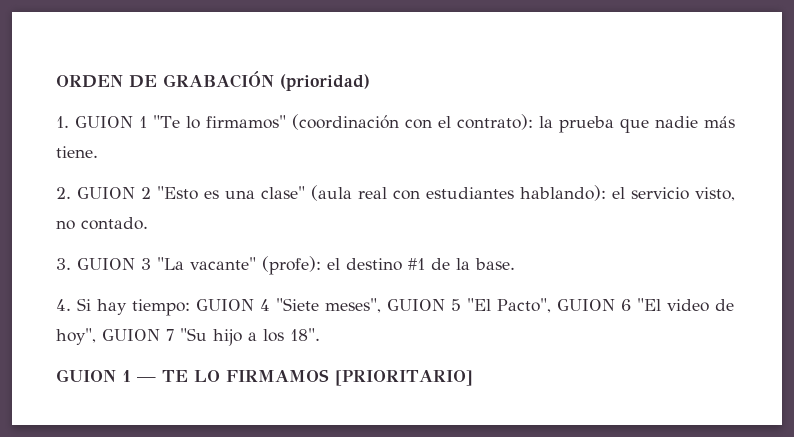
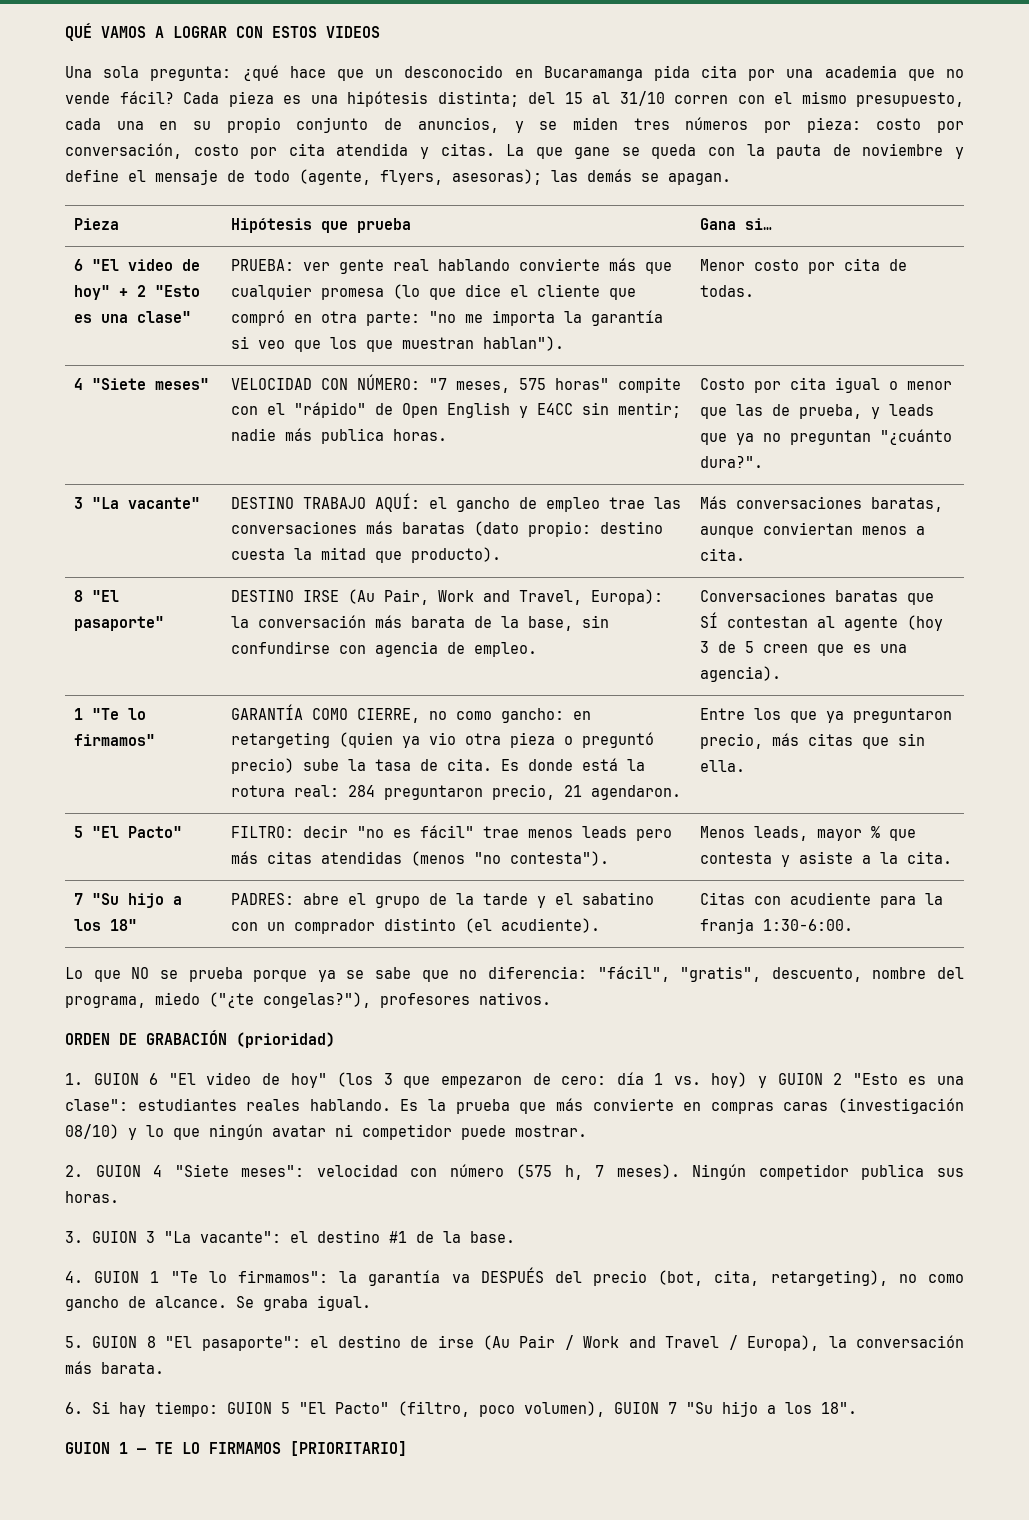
(56, 81) none -> [65,23,380,41] [65,65,964,81] [65,91,964,107] [65,117,964,133] [65,143,965,159] [65,169,731,185] [73,218,119,230] [230,218,411,233] [699,218,772,230] [73,259,200,271] [73,285,200,300] [73,311,191,323] [230,258,672,274] [230,284,636,300] [230,310,663,326] [230,336,564,352] [699,258,907,274] [699,285,754,297] [73,378,209,390] [230,374,681,393] [230,402,681,418] [230,428,447,444] [699,377,952,393] [699,404,934,419] [699,429,952,445] [699,456,763,468] [73,497,200,509] [230,493,681,512] [230,521,663,537] [230,547,501,563] [699,496,943,512] [699,522,925,538] [699,548,745,561] [73,590,119,602] [73,616,164,631] [230,589,663,605] [230,615,609,631] [230,641,537,657] [699,589,934,605] [699,612,943,631] [699,641,907,656] [699,666,781,682] [73,708,146,720] [73,734,155,746] [230,704,591,723] [230,732,654,748] [230,758,645,774] [230,784,681,800] [699,708,952,723] [699,733,925,749] [699,760,745,772] [73,826,182,838] [230,825,672,841] [230,851,609,866] [699,826,916,841] [699,851,952,867] [73,893,182,908] [73,919,137,931] [230,892,654,908] [230,918,600,934] [699,892,943,908] [699,918,853,934] [65,966,964,982] [65,992,551,1008] QUÉ VAMOS A LOGRAR CON ESTOS VIDEOS // Una sola pregunta: ¿qué hace que un desconocido en Bucaramanga pida cita por una academia que no vende fácil? Cada pieza es una hipótesis distinta; del 15 al 31/10 corren con el mismo presupuesto, cada una en su propio conjunto de anuncios, y se miden tres números por pieza: costo por conversación, costo por cita atendida y citas. La que gane se queda con la pauta de noviembre y define el mensaje de todo (agente, flyers, asesoras); las demás se apagan. // Pieza | Hipótesis que prueba | Gana si… // 6 "El video de hoy" + 2 "Esto es una clase" | PRUEBA: ver gente real hablando convierte más que cualquier promesa (lo que dice el cliente que compró en otra parte: "no me importa la garantía si veo que los que muestran hablan"). | Menor costo por cita de todas. // 4 "Siete meses" | VELOCIDAD CON NÚMERO: "7 meses, 575 horas" compite con el "rápido" de Open English y E4CC sin mentir; nadie más publica horas. | Costo por cita igual o menor que las de prueba, y leads que ya no preguntan "¿cuánto dura?". // 3 "La vacante" | DESTINO TRABAJO AQUÍ: el gancho de empleo trae las conversaciones más baratas (dato propio: destino cuesta la mitad que producto). | Más conversaciones baratas, aunque conviertan menos a cita. // 8 "El pasaporte" | DESTINO IRSE (Au Pair, Work and Travel, Europa): la conversación más barata de la base, sin confundirse con agencia de empleo. | Conversaciones baratas que SÍ contestan al agente (hoy 3 de 5 creen que es una agencia). // 1 "Te lo firmamos" | GARANTÍA COMO CIERRE, no como gancho: en retargeting (quien ya vio otra pieza o preguntó precio) sube la tasa de cita. Es donde está la rotura real: 284 preguntaron precio, 21 agendaron. | Entre los que ya preguntaron precio, más citas que sin ella. // 5 "El Pacto" | FILTRO: decir "no es fácil" trae menos leads pero más citas atendidas (menos "no contesta"). | Menos leads, mayor % que contesta y asiste a la cita. // 7 "Su hijo a los 18" | PADRES: abre el grupo de la tarde y el sabatino con un comprador distinto (el acudiente). | Citas con acudiente para la franja 1:30-6:00. // Lo que NO se prueba porque ya se sabe que no diferencia: "fácil", "gratis", descuento, nombre del programa, miedo ("¿te congelas?"), profesores nativos. //
[139,114,735,133] [56,146,98,158] [56,187,71,199] 1 "Te lo firmamos" (coordinación con el contrato): la prueba que nadie más tiene. // 2. -> [149,1072,768,1088] 6 "El video de hoy" (los 3 que empezaron de cero: día 1 vs. hoy) y
[261,185,735,201] [56,217,148,230] clase" (aula real con estudiantes hablando): el servicio visto, no contado. -> [65,1098,965,1114] [65,1124,587,1140] [65,1164,964,1180] [65,1191,119,1203] clase": estudiantes reales hablando. Es la prueba que más convierte en compras caras (investigación 08/10) y lo que ningún avatar ni competidor puede mostrar. // 2. GUION 4 "Siete meses": velocidad con número (575 h, 7 meses). Ningún competidor publica sus horas.
[190,256,321,275] vacante" (profe): -> [200,1231,281,1243] vacante":
[77,298,734,316] [56,328,96,345] Si hay tiempo: GUION 4 "Siete meses", GUION 5 "El Pacto", GUION 6 "El video de hoy", -> [94,1267,964,1286] [65,1295,371,1311] [65,1335,965,1351] [65,1361,164,1374] [65,1401,605,1417] GUION 1 "Te lo firmamos": la garantía va DESPUÉS del precio (bot, cita, retargeting), no como gancho de alcance. Se graba igual. // 5. GUION 8 "El pasaporte": el destino de irse (Au Pair / Work and Travel / Europa), la conversación más barata. // 6. Si hay tiempo: GUION 5 "El Pacto" (filtro, poco volumen),

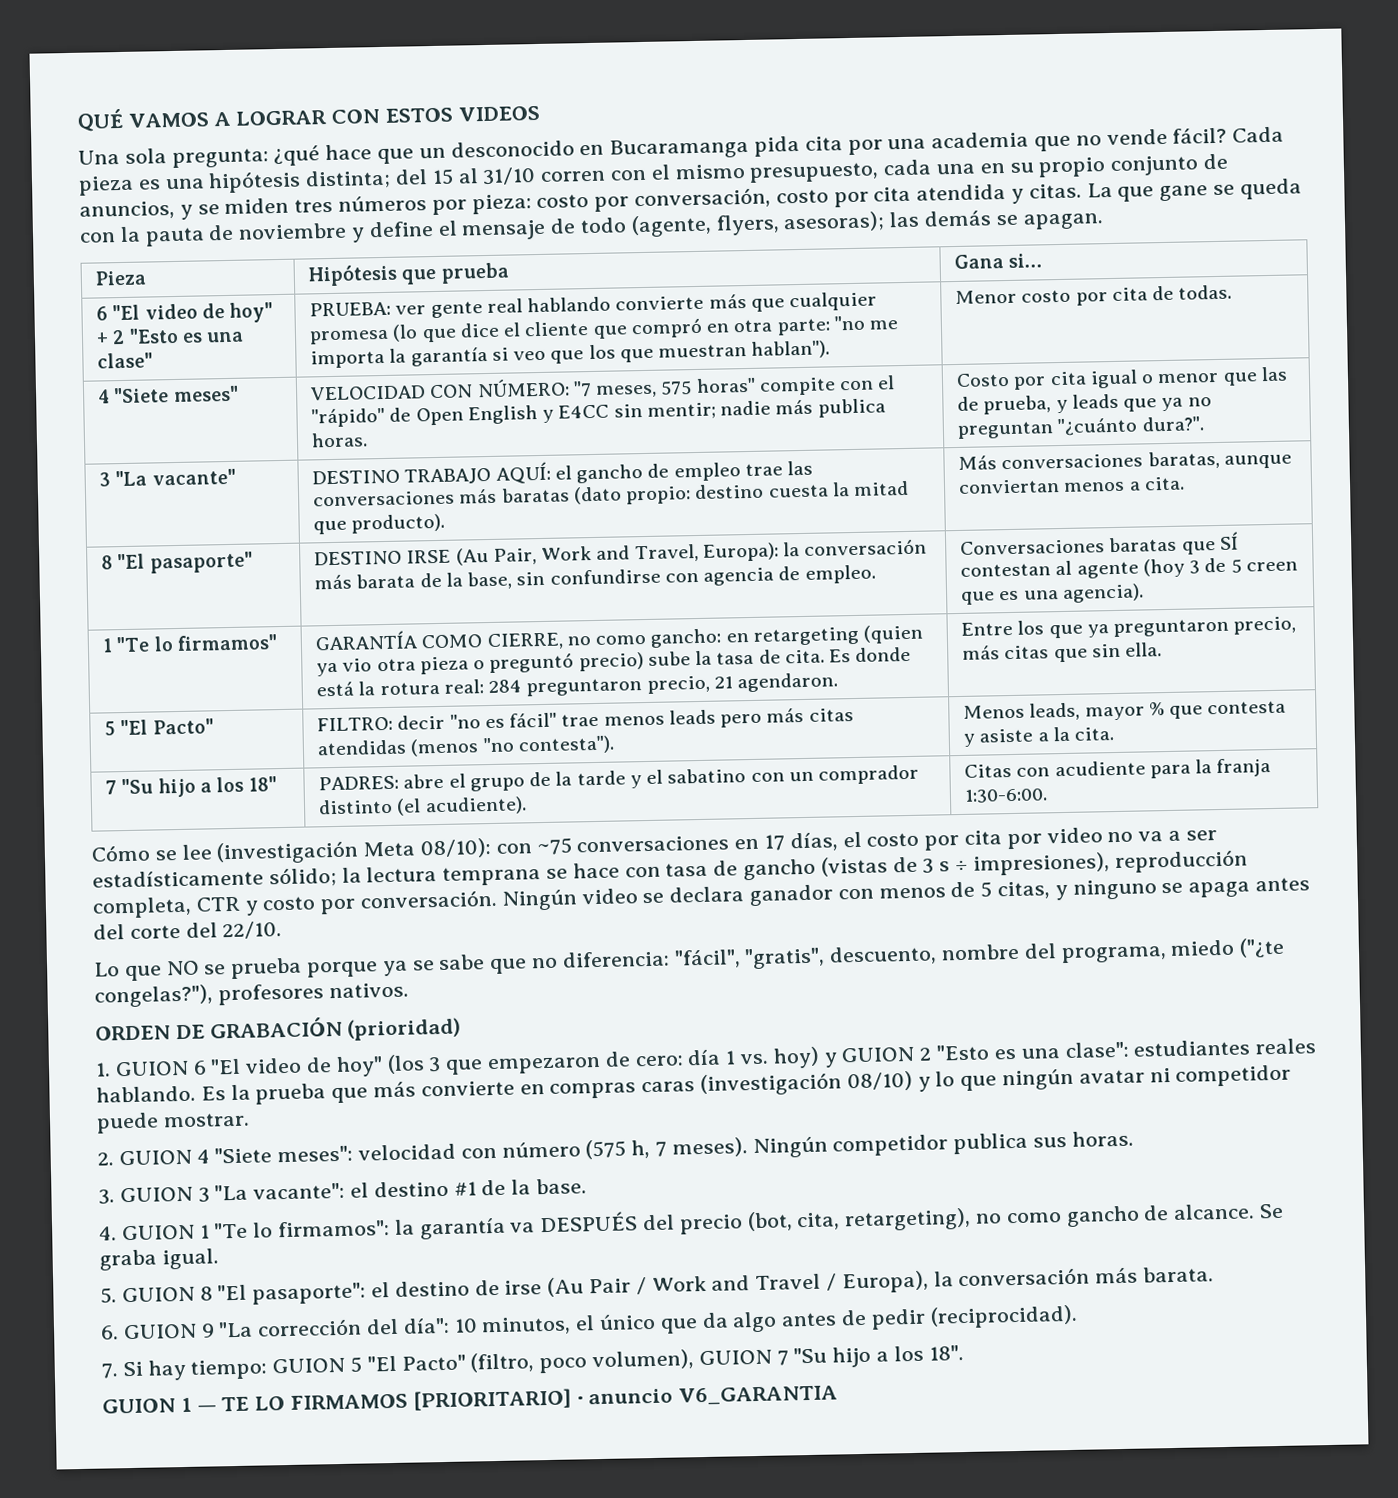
(853, 925) none -> [91,827,1217,865] [92,849,1248,888] [92,877,1311,919] [93,921,283,940] // Cómo se lee (investigación Meta 08/10): con ~75 conversaciones en 17 días, el costo por cita por video no va a ser estadísticamente sólido; la lectura temprana se hace con tasa de gancho (vistas de 3 s ÷ impresiones), reproducción completa, CTR y costo por conversación. Ningún video se declara ganador con menos de 5 citas, y ninguno se apaga antes del corte del 22/10.
(83, 1408) none -> [122,1304,1078,1340] [101,1363,118,1379] GUION 9 "La corrección del día": 10 minutos, el único que da algo antes de pedir (reciprocidad). // 7.
(407, 1448) none -> [576,1385,839,1406] · anuncio V6_GARANTIA

